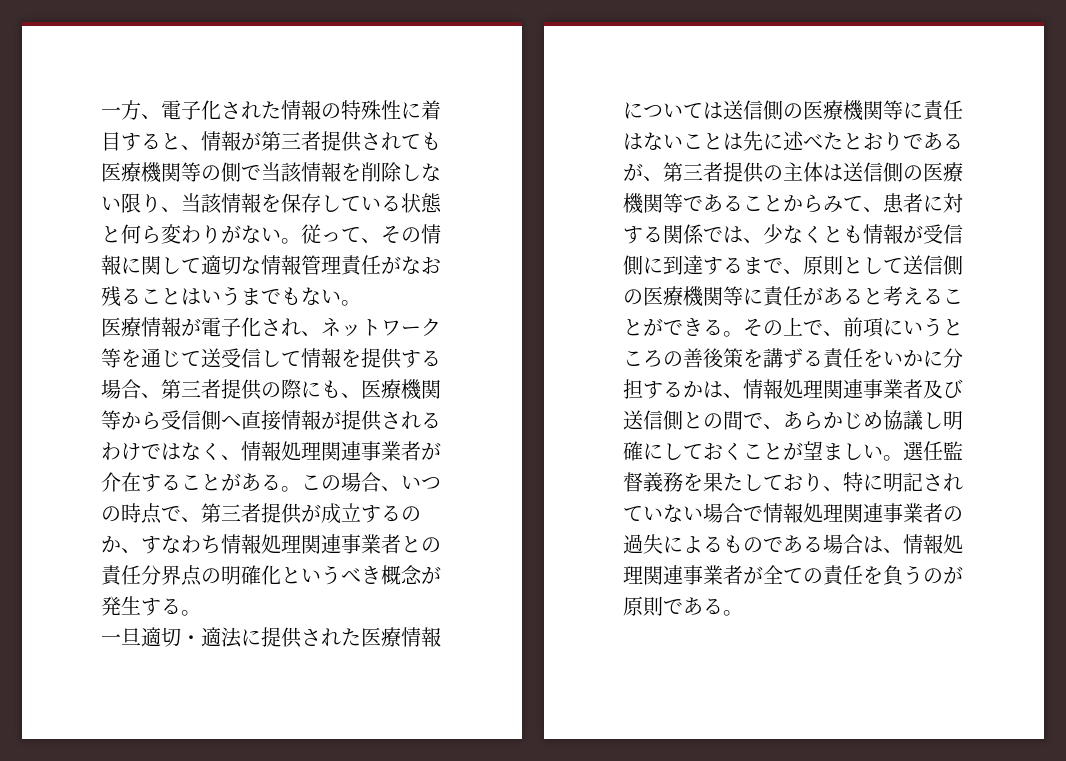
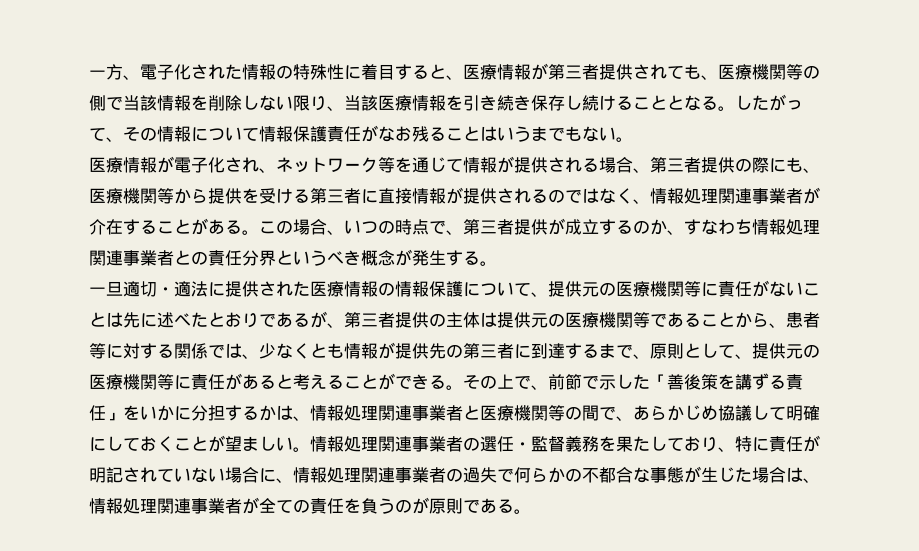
(201, 147) none -> [463,64,497,80] 医療
(441, 141) none -> [701,75,718,80] 、
[221,193,442,213] [101,224,441,244] [101,255,341,275] 情報を保存している状態と何ら変わりがない。従って、その情報に関して適切な情報管理 -> [378,94,803,111] [89,126,327,142] 医療情報を引き続き保存し続けることとなる。したがって、その情報について情報保護
[201,348,421,369] 送受信して情報を提供す -> [463,156,582,173] 情報が提供され
[161,410,241,430] 受信側へ -> [208,188,378,204] 提供を受ける第三者に
[101,442,141,461] わけ -> [548,189,565,203] の
[181,565,281,586] 点の明確化 -> (276, 258) none
[623,100,963,121] [623,133,643,150] については送信側の医療機関等に責任は -> [378,280,769,297] の情報保護について、提供元の医療機関等に責任が
[843,162,903,182] 送信側 -> [497,312,548,328] 提供元
[823,193,923,213] みて、患者 -> [769,312,820,328] [89,343,106,359] 、患者等
[923,224,963,244] [623,255,643,275] 受信側 -> [395,343,514,359] 提供先の第三者
[903,255,963,275] 送信側 -> [735,343,803,359] 、提供元
[863,317,963,338] [623,350,683,367] 項にいうところの -> [565,374,667,390] 節で示した「
(863, 358) none -> [106,412,123,421] 」
[923,379,963,399] [623,410,703,430] 及び送信側と -> [463,405,565,421] と医療機関等
(943, 420) none -> [769,406,786,420] て
[903,441,943,461] 選任 -> [310,436,531,452] 情報処理関連事業者の選任・
(883, 482) none -> [769,435,820,452] 責任が
[743,506,763,521] で -> [259,468,293,483] に、
[663,535,823,553] によるものである -> [497,466,752,483] で何らかの不都合な事態が生じた

